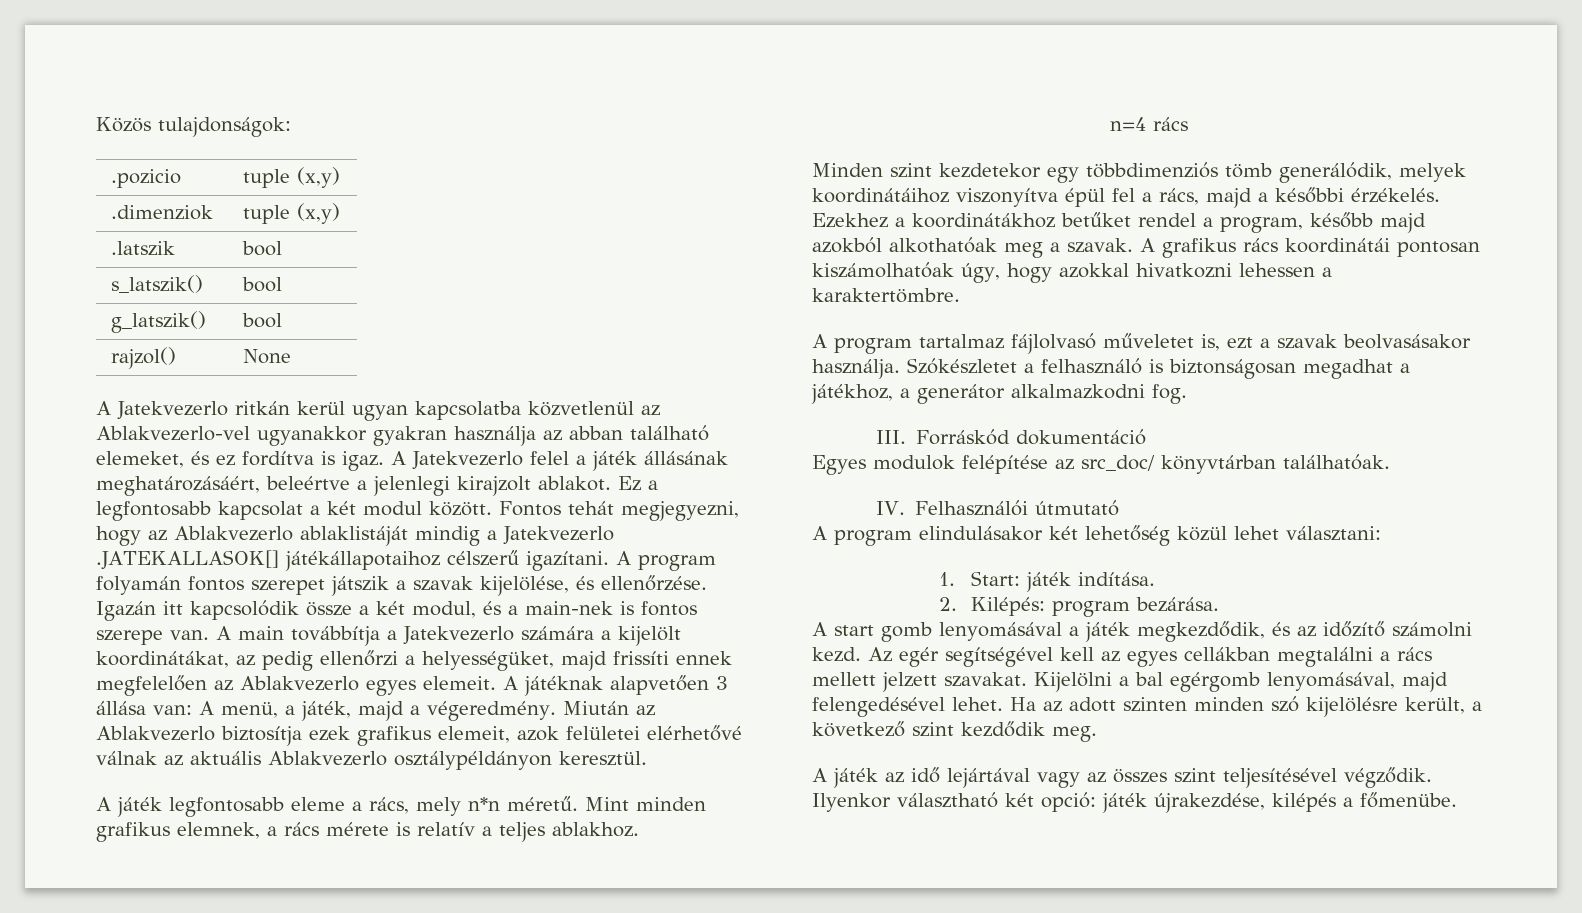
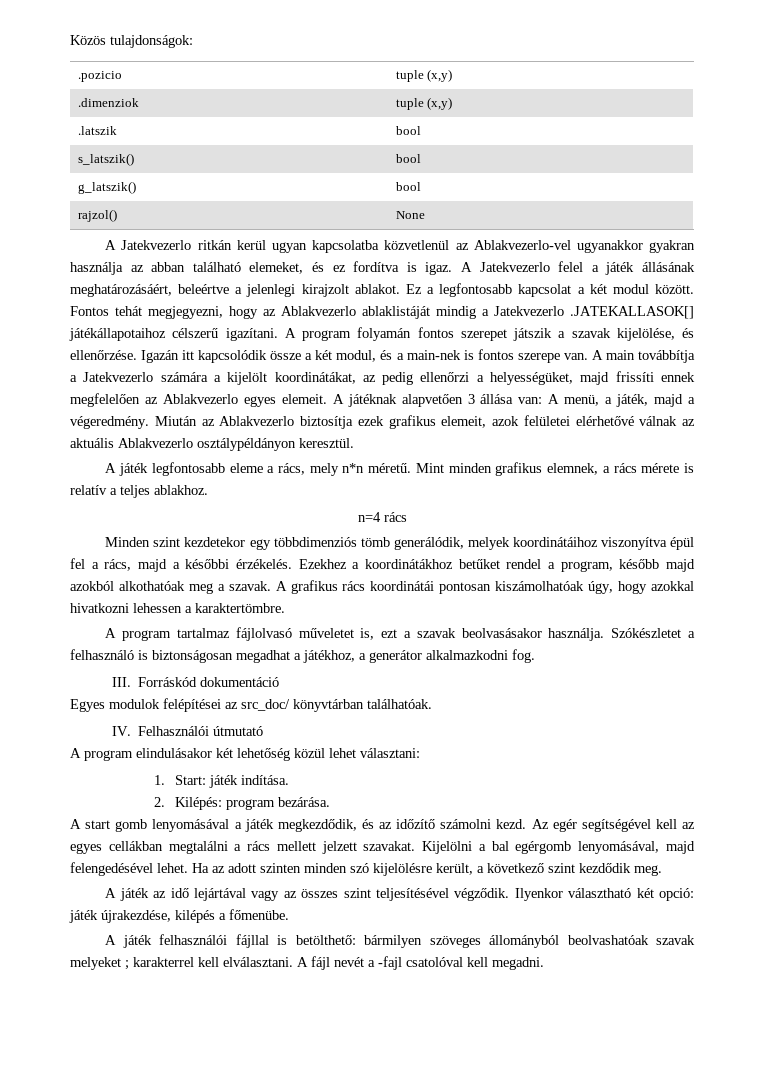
[962,455,1048,474] felépítése -> [163,698,221,712] felépítései
(1457, 800) none -> [105,934,695,948] [70,956,544,970] // A játék felhasználói fájllal is betölthető: bármilyen szöveges állományból beolvashatóak szavak melyeket ; karakterrel kell elválasztani. A fájl nevét a -fajl csatolóval kell megadni.

